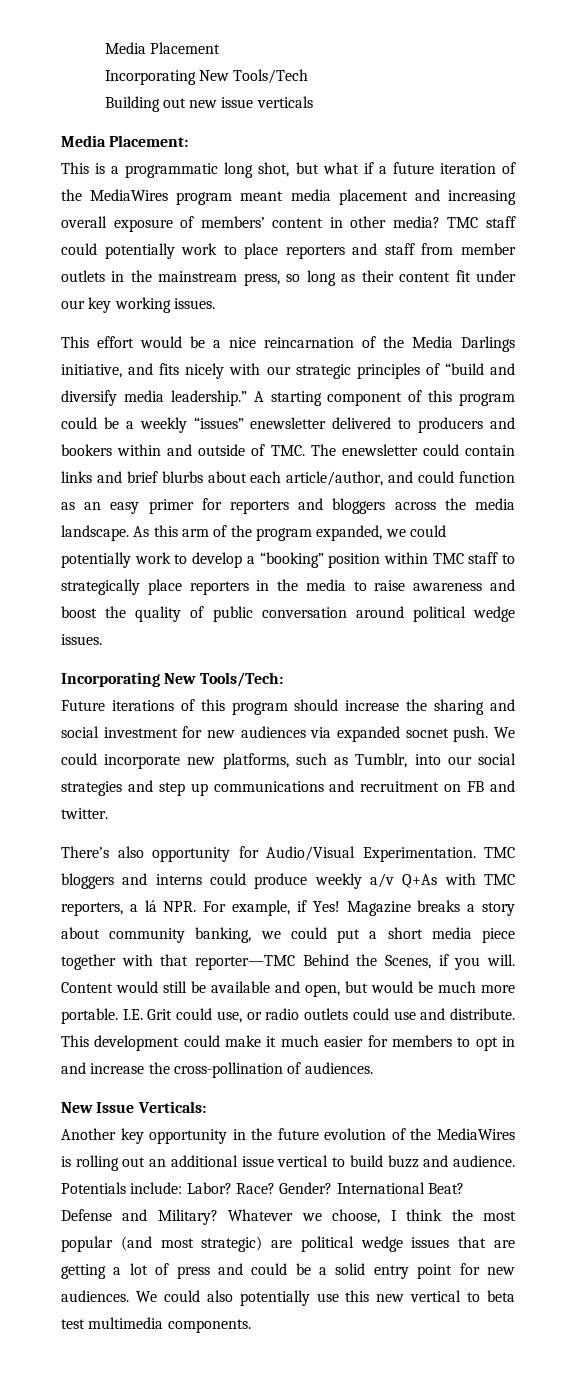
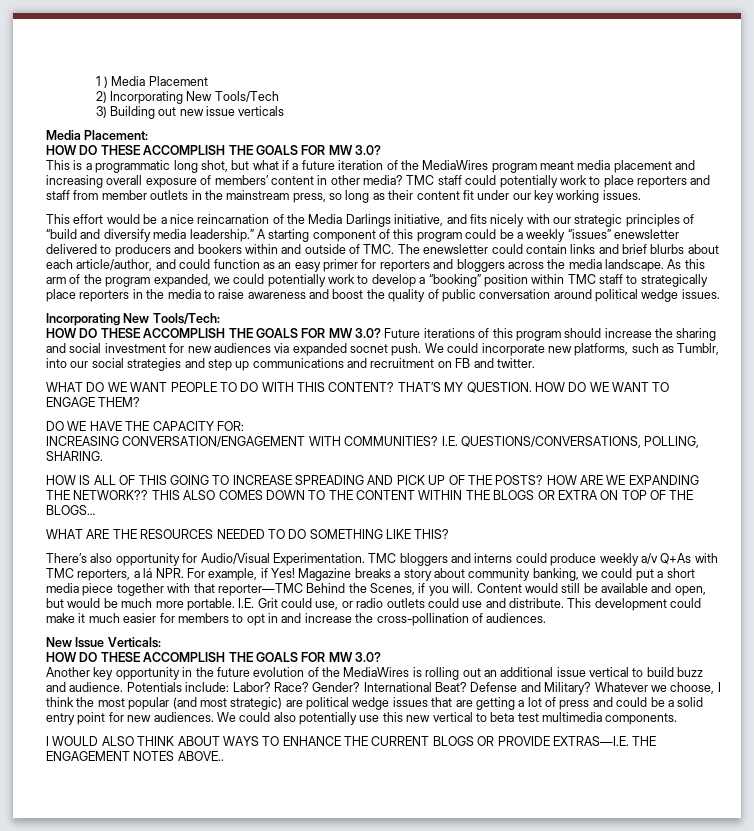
(104, 48) none -> [95,76,108,88] 1 )
(220, 48) none -> [95,91,107,103] 2)
(309, 76) none -> [95,106,107,118] 3)
(189, 141) none -> [46,145,381,155] // HOW DO THESE ACCOMPLISH THE GOALS FOR MW 3.0?
(283, 679) none -> [46,328,381,338] HOW DO THESE ACCOMPLISH THE GOALS FOR MW 3.0?
(108, 813) none -> [46,382,670,393] [46,397,141,407] [46,421,244,431] [46,436,700,448] [46,451,103,461] [46,475,699,485] [46,490,694,500] [46,505,95,515] [46,529,450,539] // WHAT DO WE WANT PEOPLE TO DO WITH THIS CONTENT? THAT’S MY QUESTION. HOW DO WE WANT TO ENGAGE THEM? // DO WE HAVE THE CAPACITY FOR: // INCREASING CONVERSATION/ENGAGEMENT WITH COMMUNITIES? I.E. QUESTIONS/CONVERSATIONS, POLLING, SHARING. // HOW IS ALL OF THIS GOING TO INCREASE SPREADING AND PICK UP OF THE POSTS? HOW ARE WE EXPANDING THE NETWORK?? THIS ALSO COMES DOWN TO THE CONTENT WITHIN THE BLOGS OR EXTRA ON TOP OF THE BLOGS… // WHAT ARE THE RESOURCES NEEDED TO DO SOMETHING LIKE THIS?
(206, 1107) none -> [46,652,381,662] // HOW DO THESE ACCOMPLISH THE GOALS FOR MW 3.0?
(251, 1326) none -> [46,736,657,746] [46,751,224,761] // I WOULD ALSO THINK ABOUT WAYS TO ENHANCE THE CURRENT BLOGS OR PROVIDE EXTRAS—I.E. THE ENGAGEMENT NOTES ABOVE..

